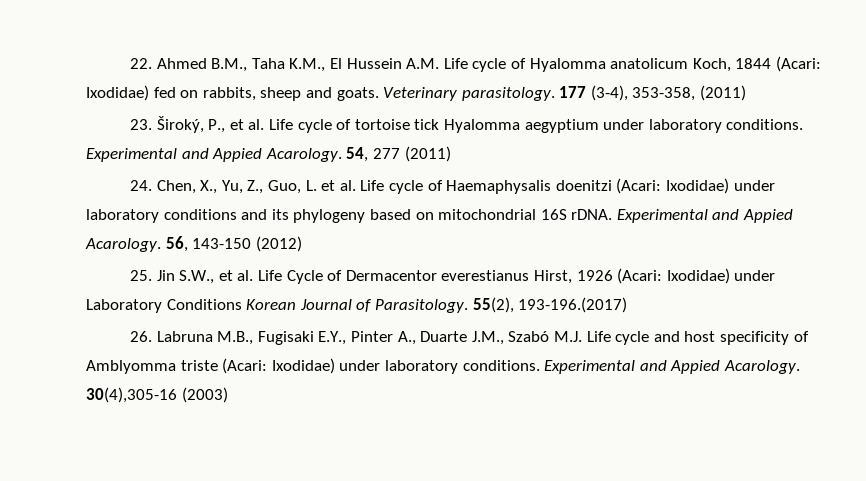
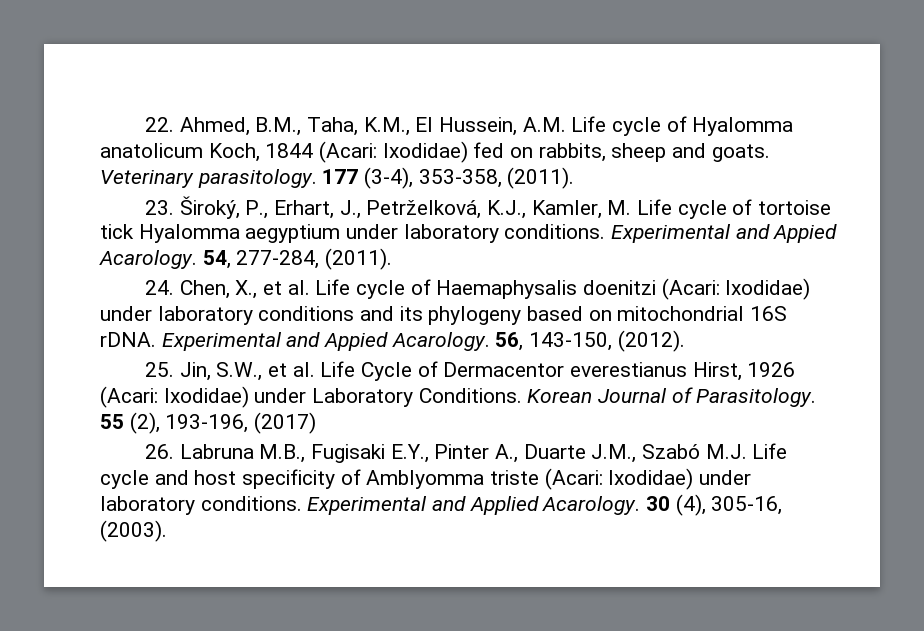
[156,58,285,72] Ahmed B.M., Taha -> [179,117,359,136] Ahmed, B.M., Taha,
[346,58,402,69] Hussein -> [439,117,518,136] Hussein,
[700,85,747,101] (2011) -> [507,167,575,189] (2011).
[229,119,265,130] et al. -> [274,200,632,219] Erhart, J., Petrželková, K.J., Kamler, M.
[372,146,451,162] 277 (2011) -> [236,248,393,270] 277-284, (2011).
[221,180,317,194] Yu, Z., Guo, L. -> (258, 289) none
[192,236,302,252] 143-150 (2012) -> [529,330,685,352] 143-150, (2012).
[156,270,175,281] Jin -> [179,362,211,381] Jin,
[166,299,242,310] Conditions -> [418,388,522,403] Conditions.
[472,297,628,313] 55(2), 193-196.(2017) -> [100,412,317,434] 55 (2), 193-196, (2017)
[670,360,800,374] [86,387,228,403] Appied Acarology. 30(4),305-16 (2003) -> [469,494,783,516] [100,520,167,542] Applied Acarology. 30 (4), 305-16, (2003).

